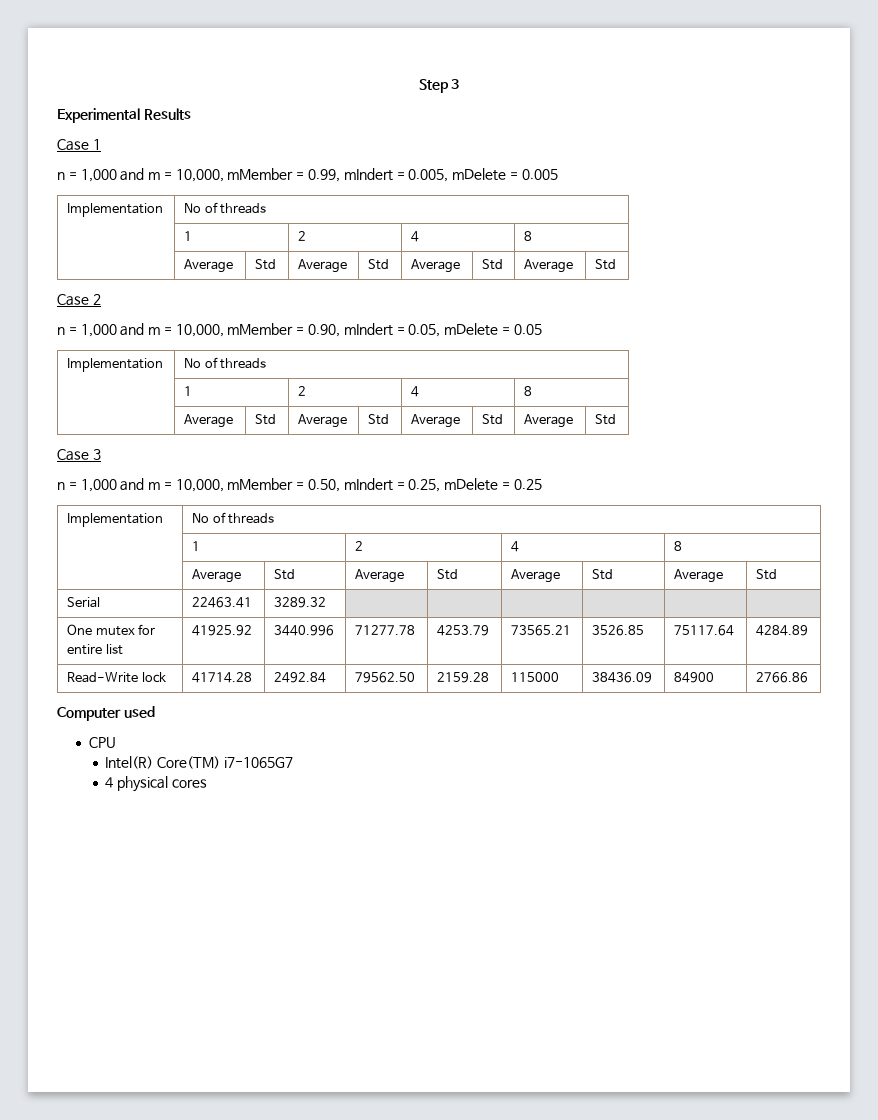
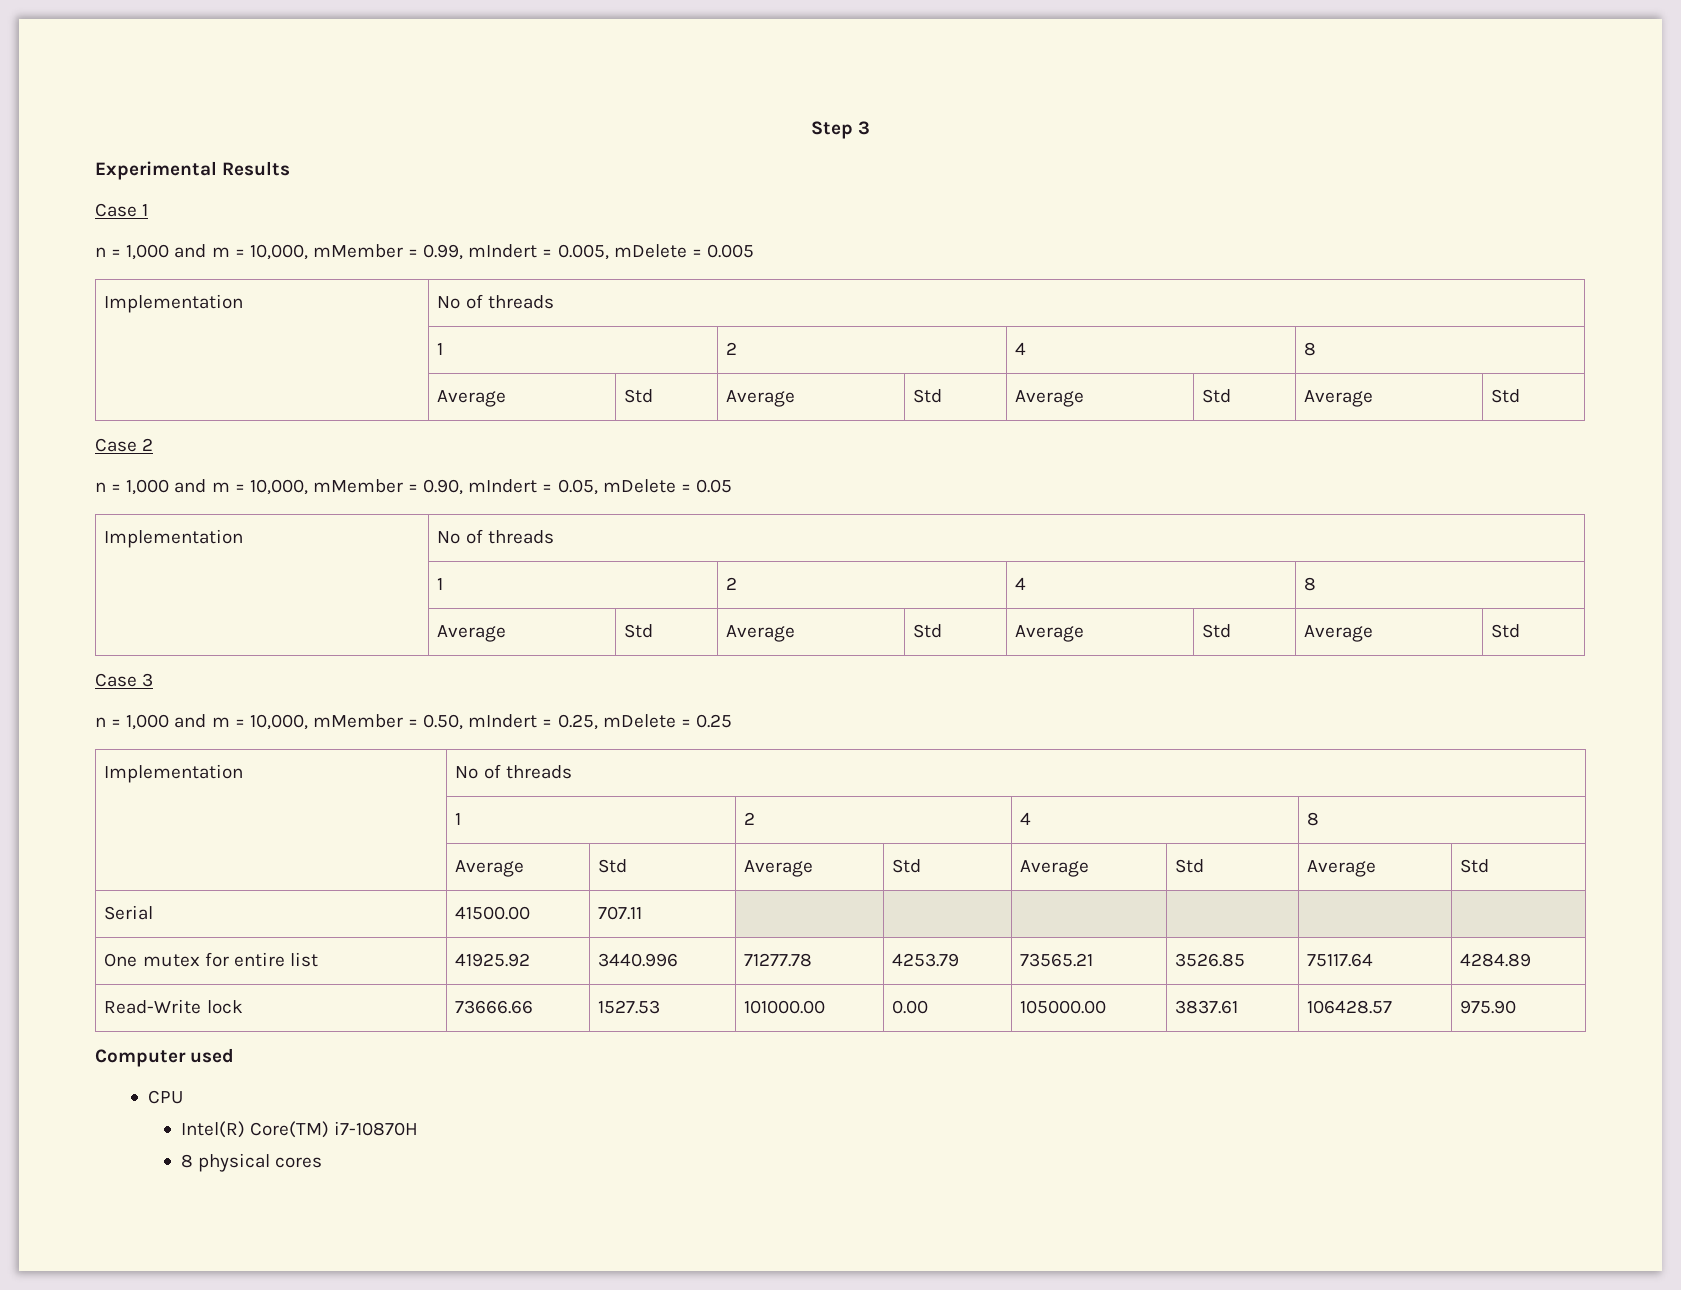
[192,597,253,608] [274,597,327,608] 22463.41 | 3289.32 -> [455,906,531,920] [598,906,643,920] 41500.00 | 707.11
[192,672,253,683] [274,672,327,683] [355,672,416,683] [437,672,490,683] [511,672,560,682] [592,672,653,683] [674,672,715,683] [756,672,809,683] 41714.28 | 2492.84 | 79562.50 | 2159.28 | 115000 | 38436.09 | 84900 | 2766.86 -> [455,1000,534,1014] [598,1000,661,1014] [744,1000,826,1014] [892,1000,929,1014] [1020,1000,1107,1014] [1175,1000,1239,1014] [1307,1000,1393,1014] [1460,1000,1517,1014] 73666.66 | 1527.53 | 101000.00 | 0.00 | 105000.00 | 3837.61 | 106428.57 | 975.90
[223,757,293,768] [105,777,114,788] i7-1065G7 // 4 -> [334,1121,419,1136] [180,1154,193,1168] i7-10870H // 8

